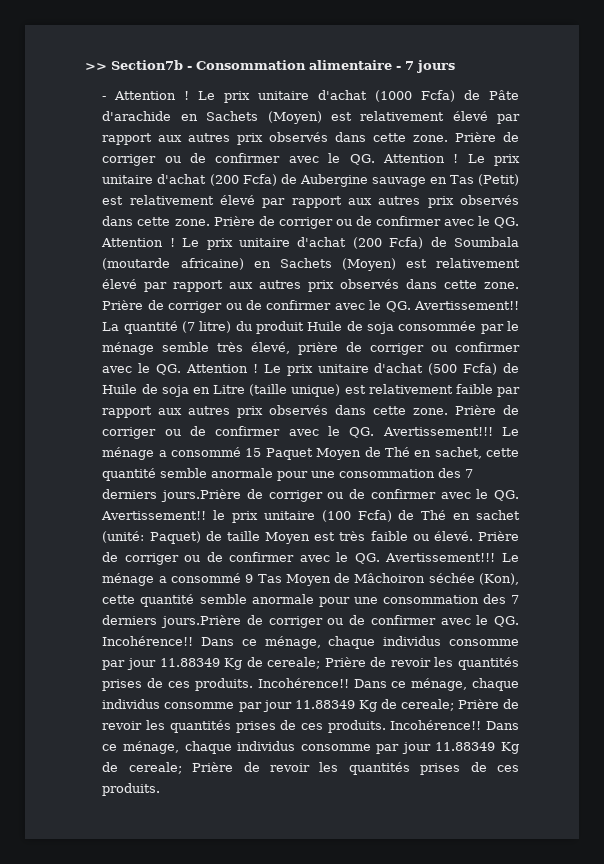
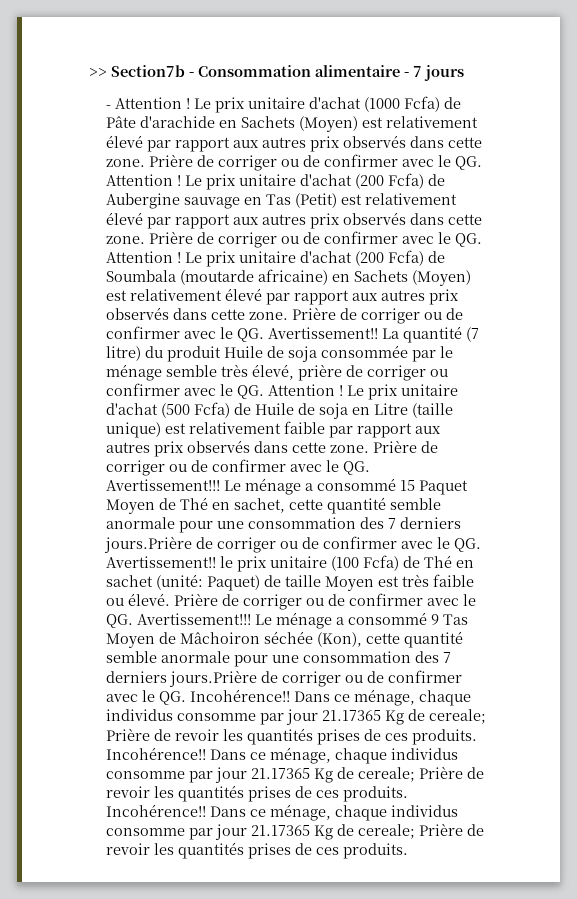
[159,658,220,667] 11.88349 -> [322,710,382,721] 21.17365
[294,700,355,709] 11.88349 -> [251,768,311,779] 21.17365
[435,742,496,751] 11.88349 -> [251,825,311,836] 21.17365

